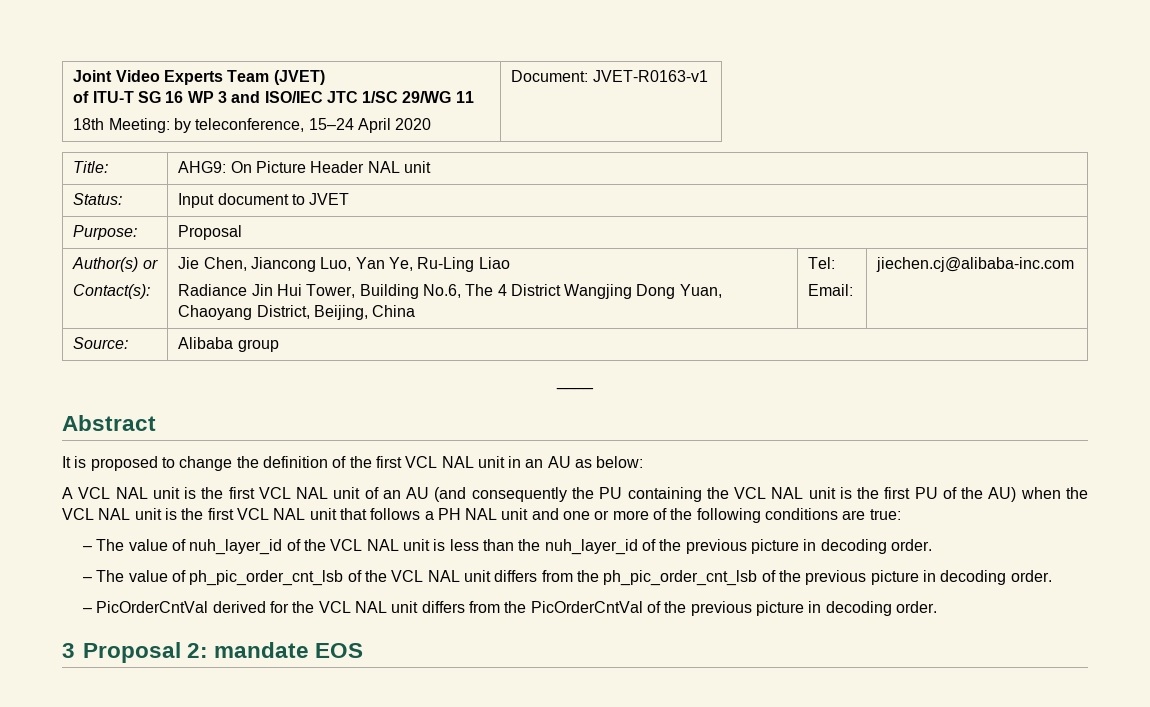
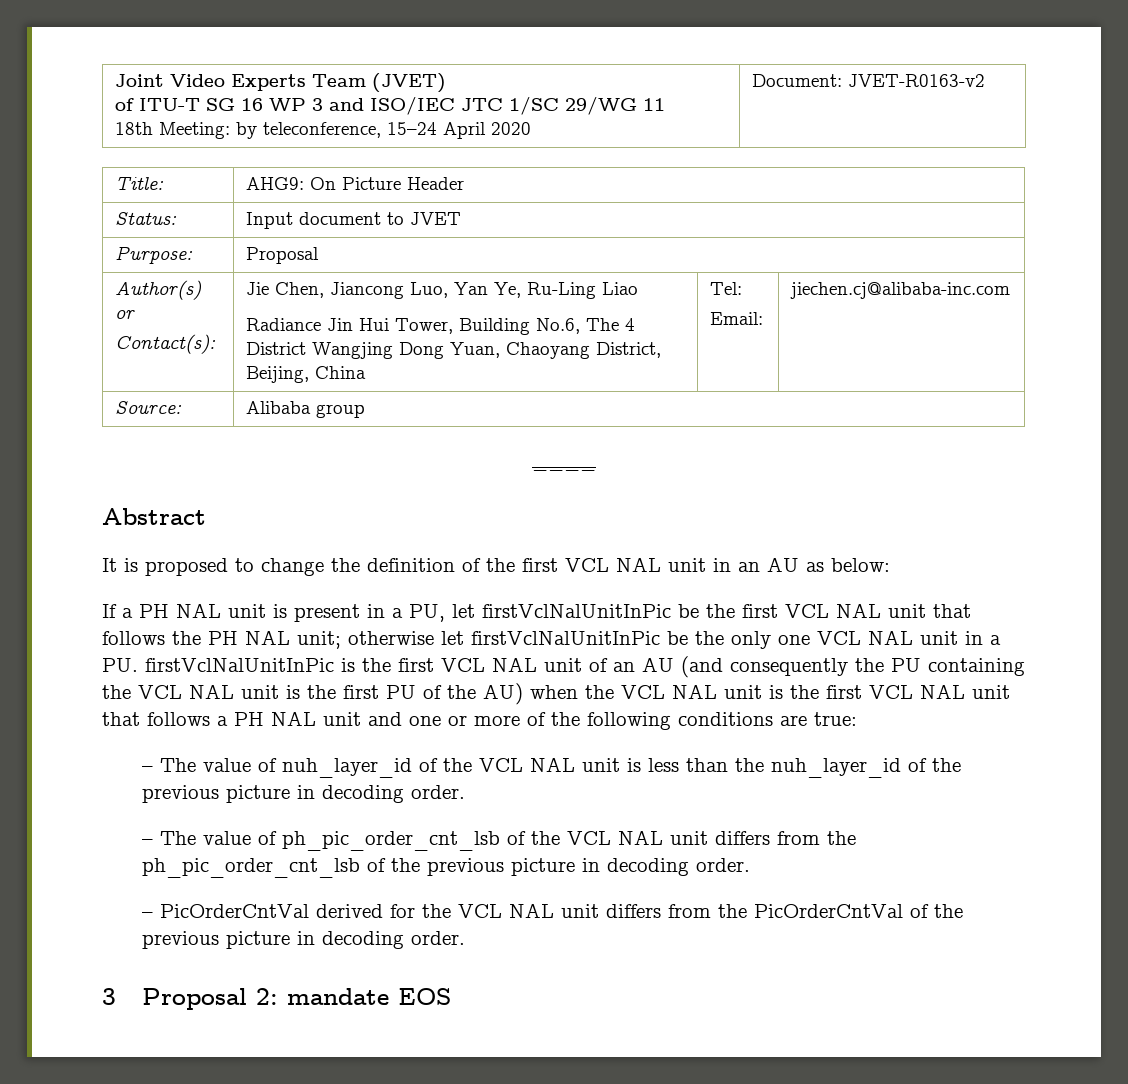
[592,70,708,82] JVET-R0163-v1 -> [848,74,986,87] JVET-R0163-v2
[367,161,431,173] NAL unit -> (465, 183) none
[62,487,180,499] A VCL NAL unit -> [102,603,971,622] [102,630,1001,649] [102,658,334,672] If a PH NAL unit is present in a PU, let firstVclNalUnitInPic be the first VCL NAL unit that follows the PH NAL unit; otherwise let firstVclNalUnitInPic be the only one VCL NAL unit in a PU. firstVclNalUnitInPic

